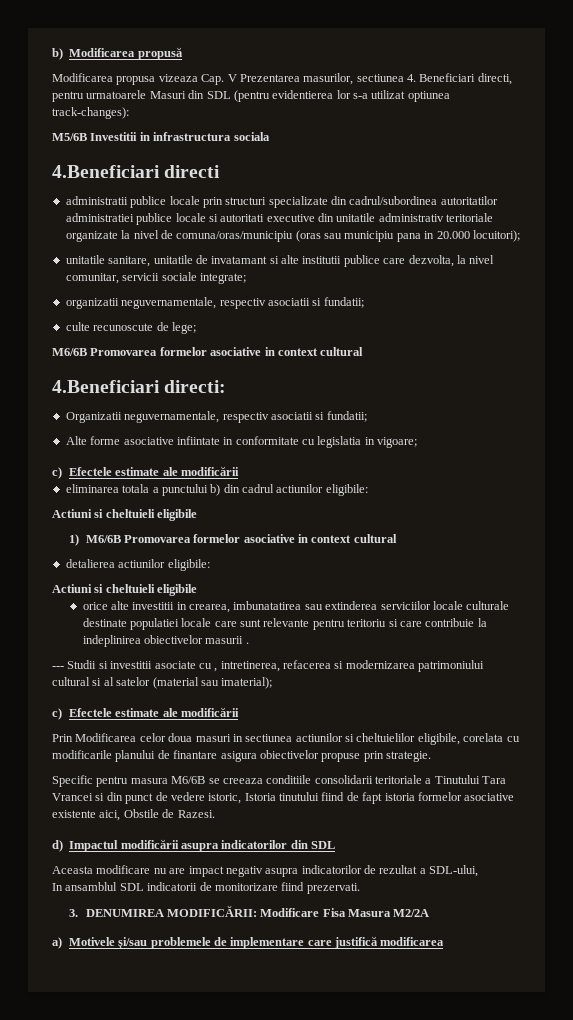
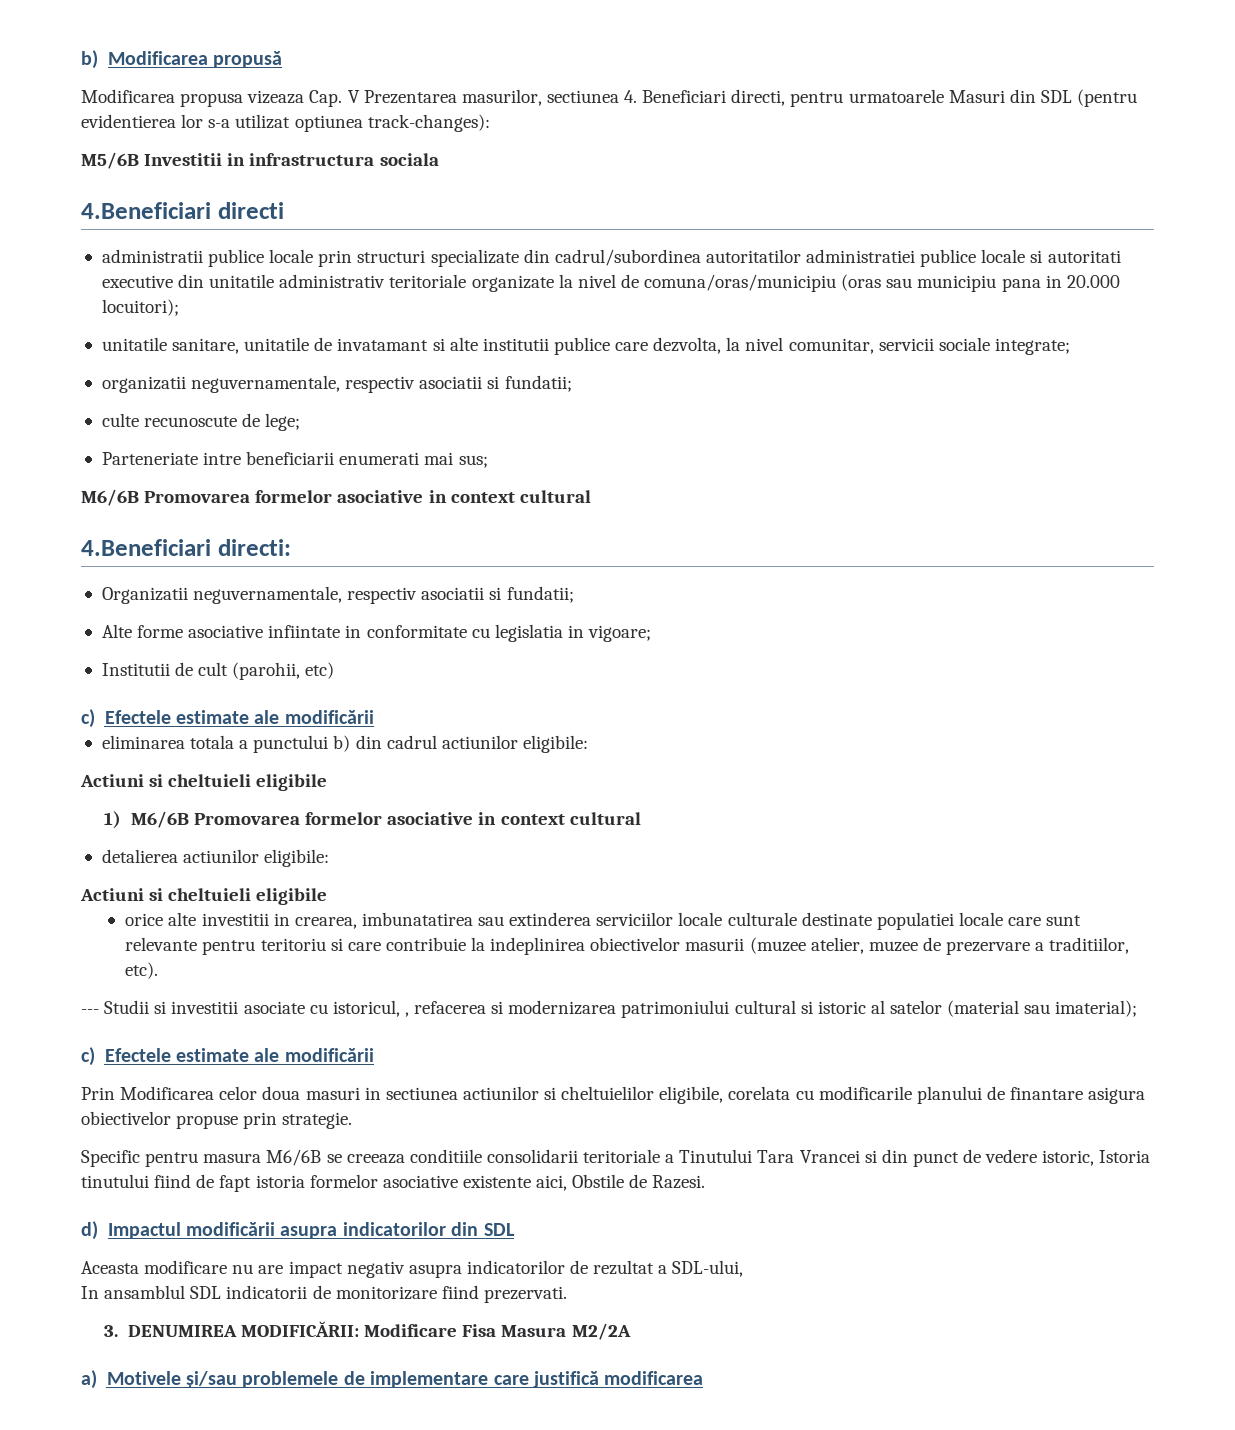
(196, 328) none -> [101,451,488,468] // Parteneriate intre beneficiarii enumerati mai sus;
(418, 442) none -> [101,662,335,680] // Institutii de cult (parohii, etc)
[245,642,249,644] . -> [749,937,1130,955] [125,962,159,979] (muzee atelier, muzee de prezervare a traditiilor, etc).
[214,661,280,672] , intretinerea, -> [332,1000,409,1017] istoricul, ,
(102, 682) none -> [817,1001,866,1014] istoric

